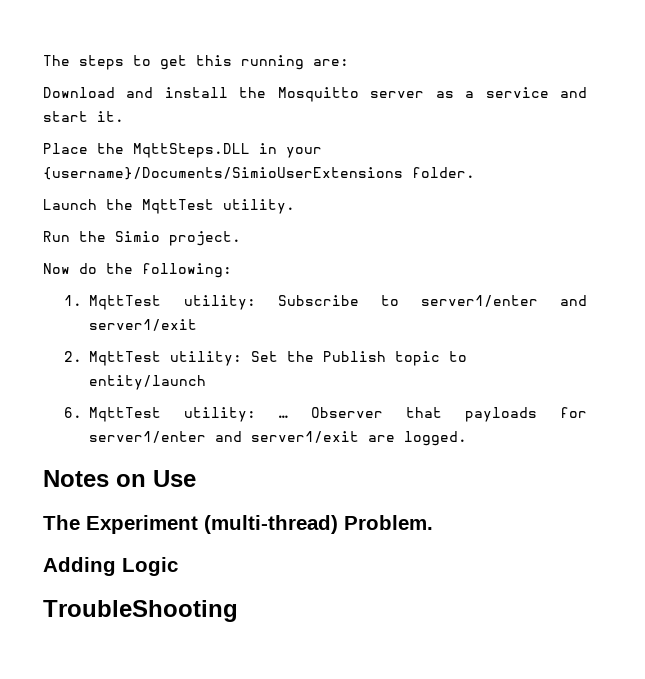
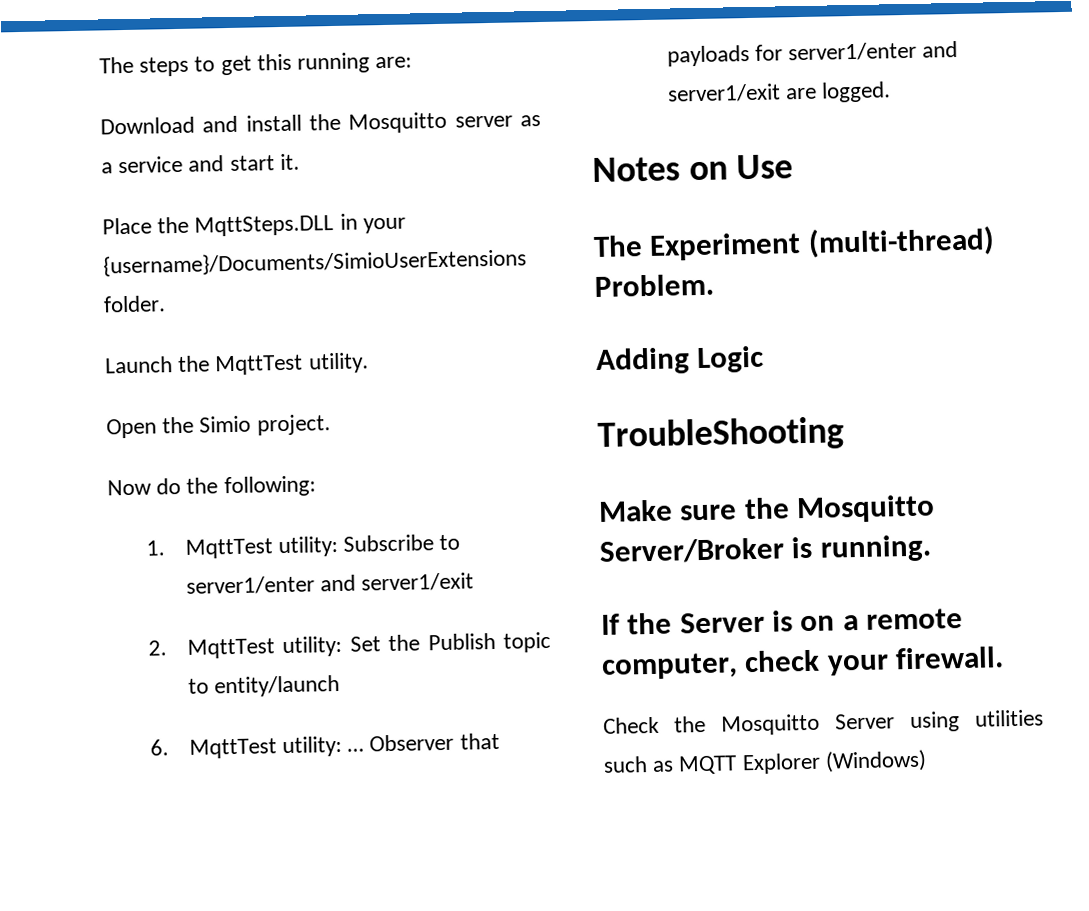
[43,231,70,242] Run -> [106,418,157,439] Open
(238, 611) none -> [598,494,936,524] [599,534,932,564] [601,607,964,635] [601,646,1005,680] [603,709,1044,736] [603,749,927,775] // Make sure the Mosquitto Server/Broker is running. // If the Server is on a remote computer, check your firewall. // Check the Mosquitto Server using utilities such as MQTT Explorer (Windows)

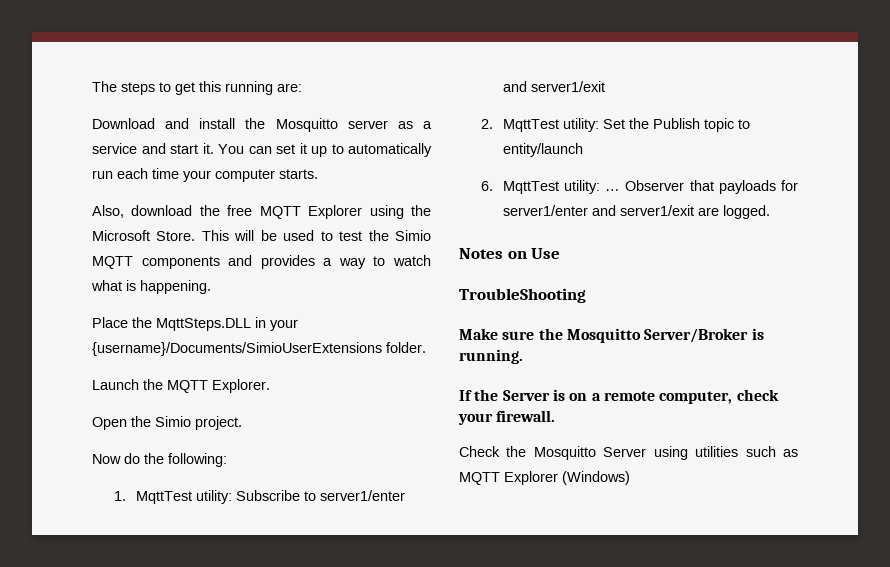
(300, 162) none -> [218,143,432,157] [92,168,318,182] [92,205,431,219] [92,230,432,241] [92,255,431,269] [91,280,211,294] You can set it up to automatically run each time your computer starts. // Also, download the free MQTT Explorer using the Microsoft Store. This will be used to test the Simio MQTT components and provides a way to watch what is happening.
[215,352,369,376] MqttTest utility. -> [167,379,270,393] MQTT Explorer.
[593,225,995,261] [594,273,714,298] [595,345,765,375] // The Experiment (multi-thread) Problem. // Adding Logic -> (561, 253) none

